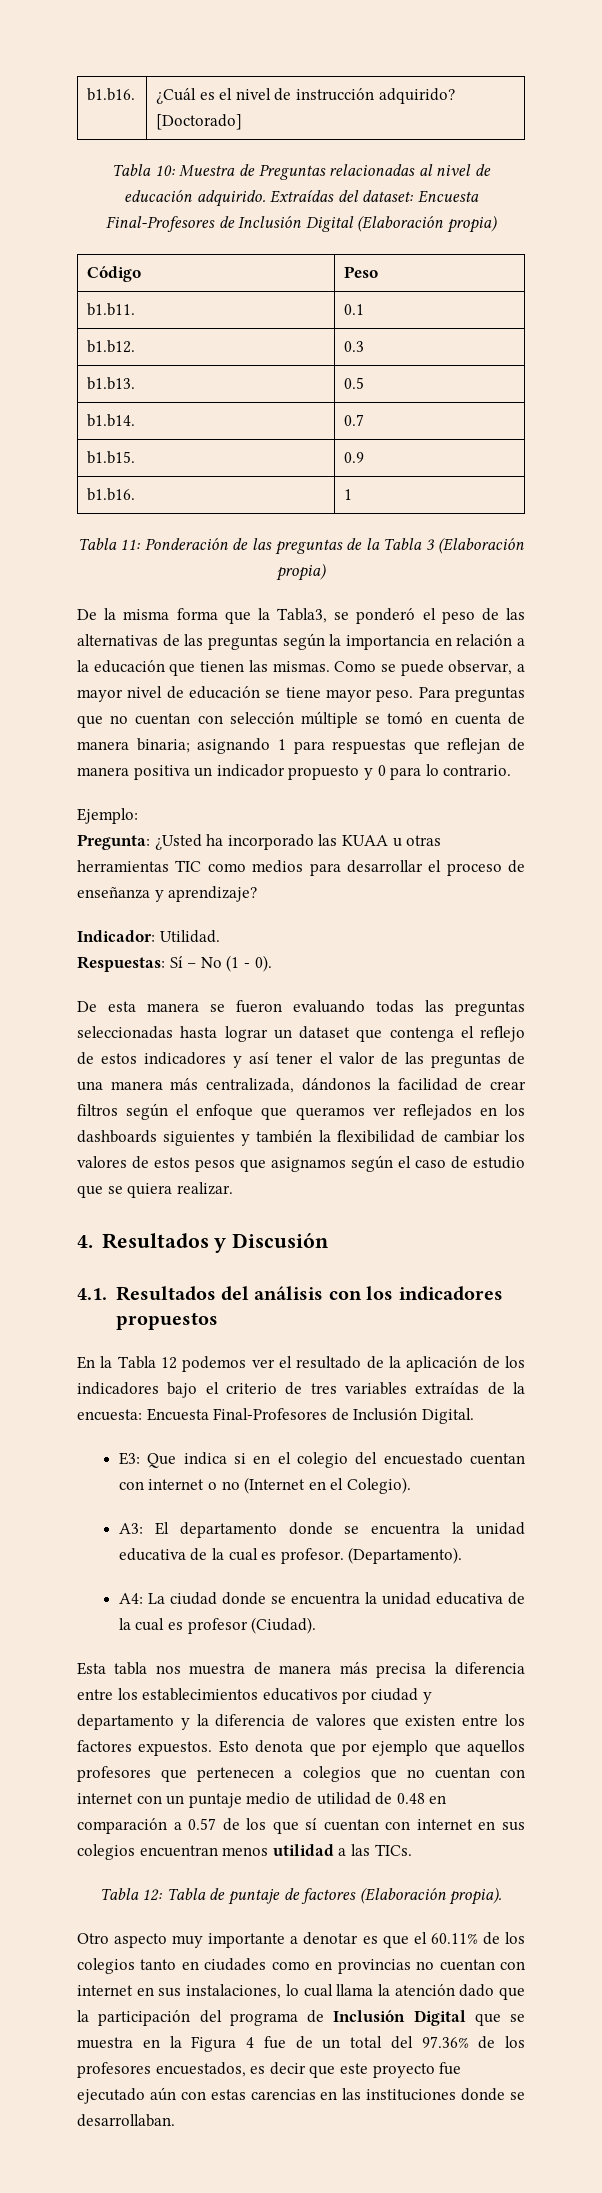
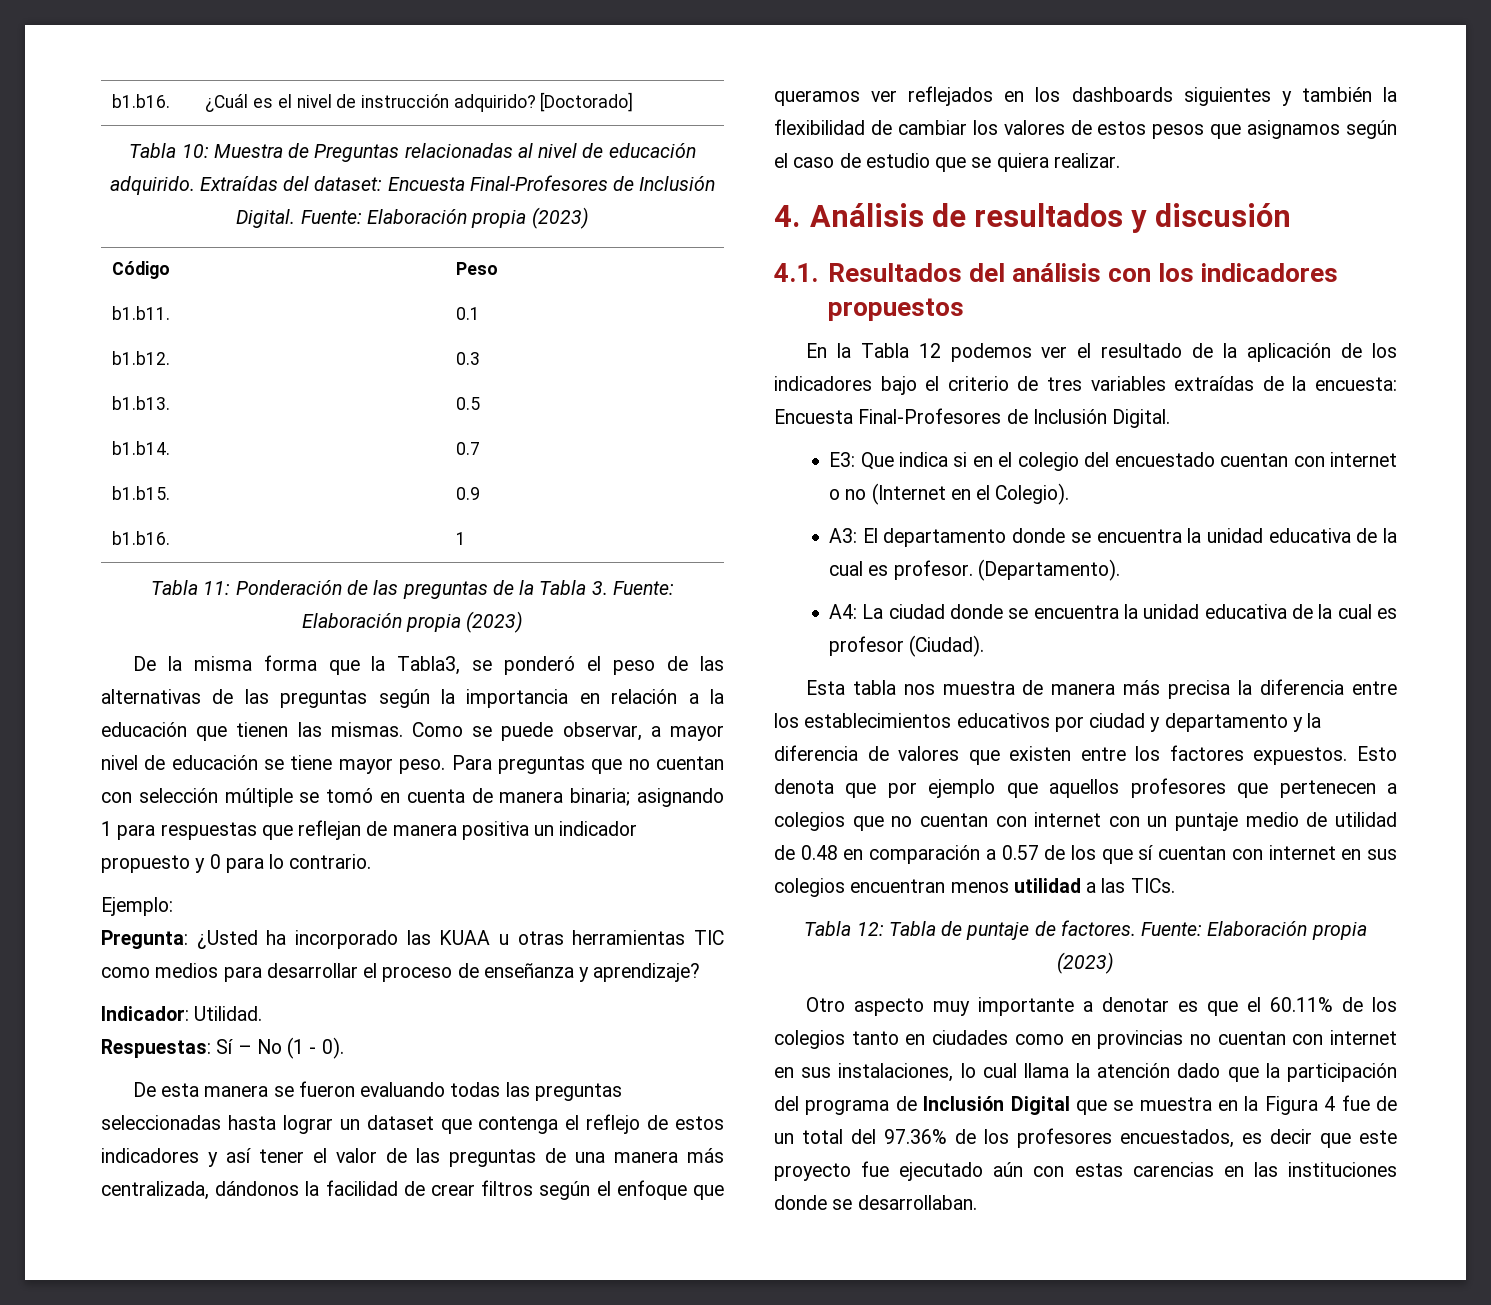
[305,215,497,233] Digital (Elaboración propia) -> [236,207,589,229] Digital. Fuente: Elaboración propia (2023)
[425,537,525,554] [276,563,326,581] 3 (Elaboración propia) -> [591,581,674,595] [301,611,524,633] 3. Fuente: Elaboración propia (2023)
[101,1233,330,1253] Resultados y Discusión -> [809,203,1291,233] Análisis de resultados y discusión
[301,1887,503,1905] factores (Elaboración propia). -> [1060,920,1367,940] [1057,952,1114,974] factores. Fuente: Elaboración propia (2023)

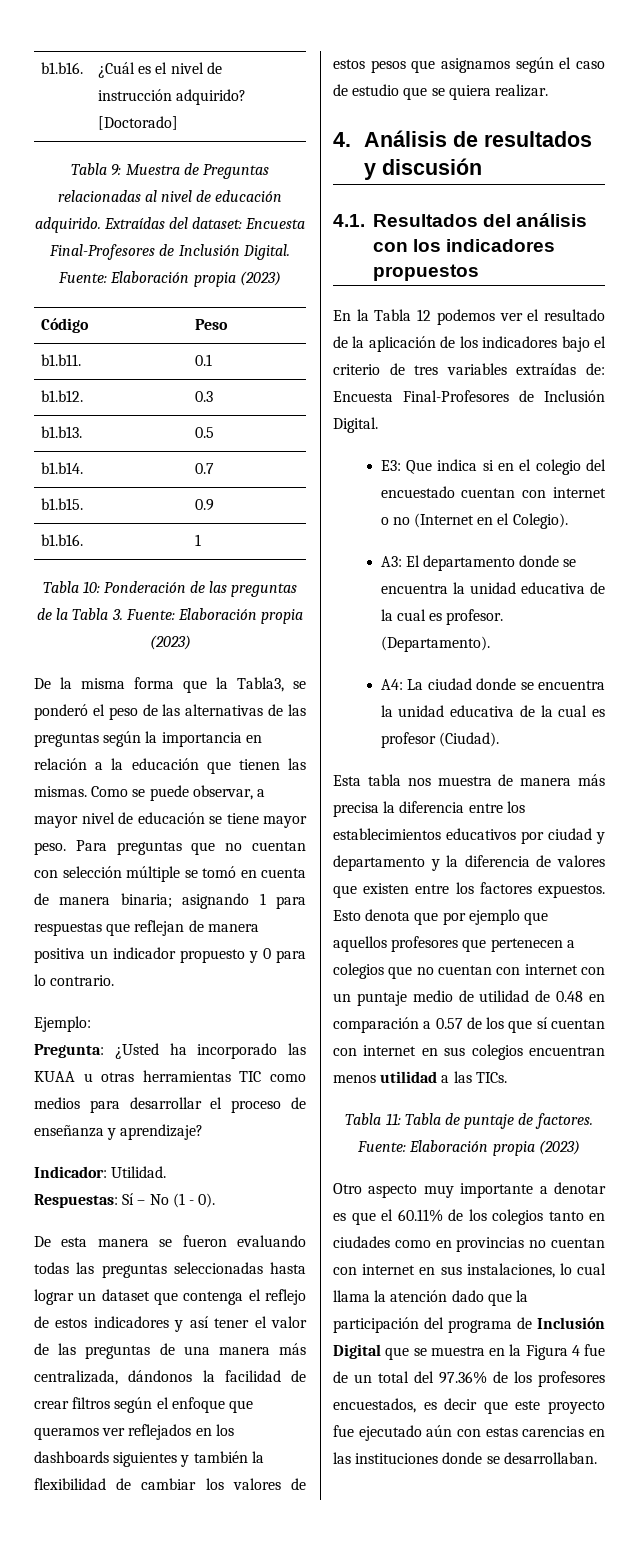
[181,144,209,158] 10: -> [111,164,122,176] 9:
[203,581,231,595] 11: -> [82,581,100,593] 10:
[1262,376,1397,391] de la encuesta: -> [586,363,605,375] de:
[856,922,884,936] 12: -> [385,1113,401,1125] 11:

